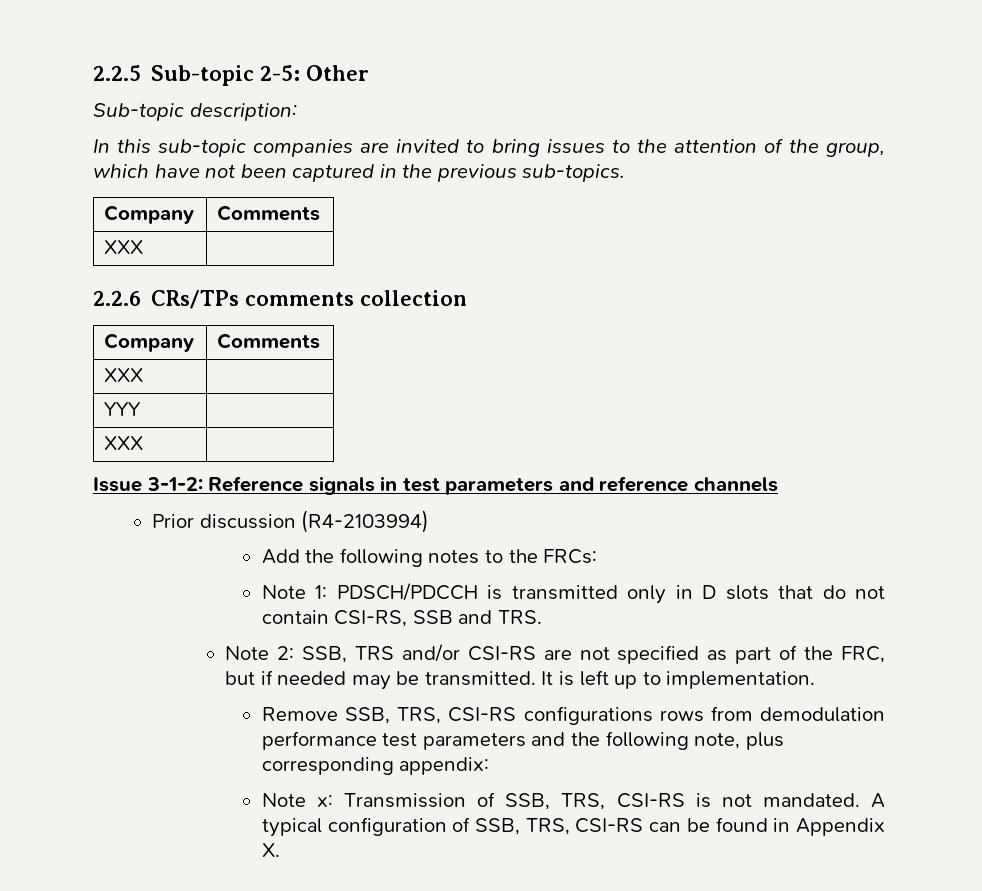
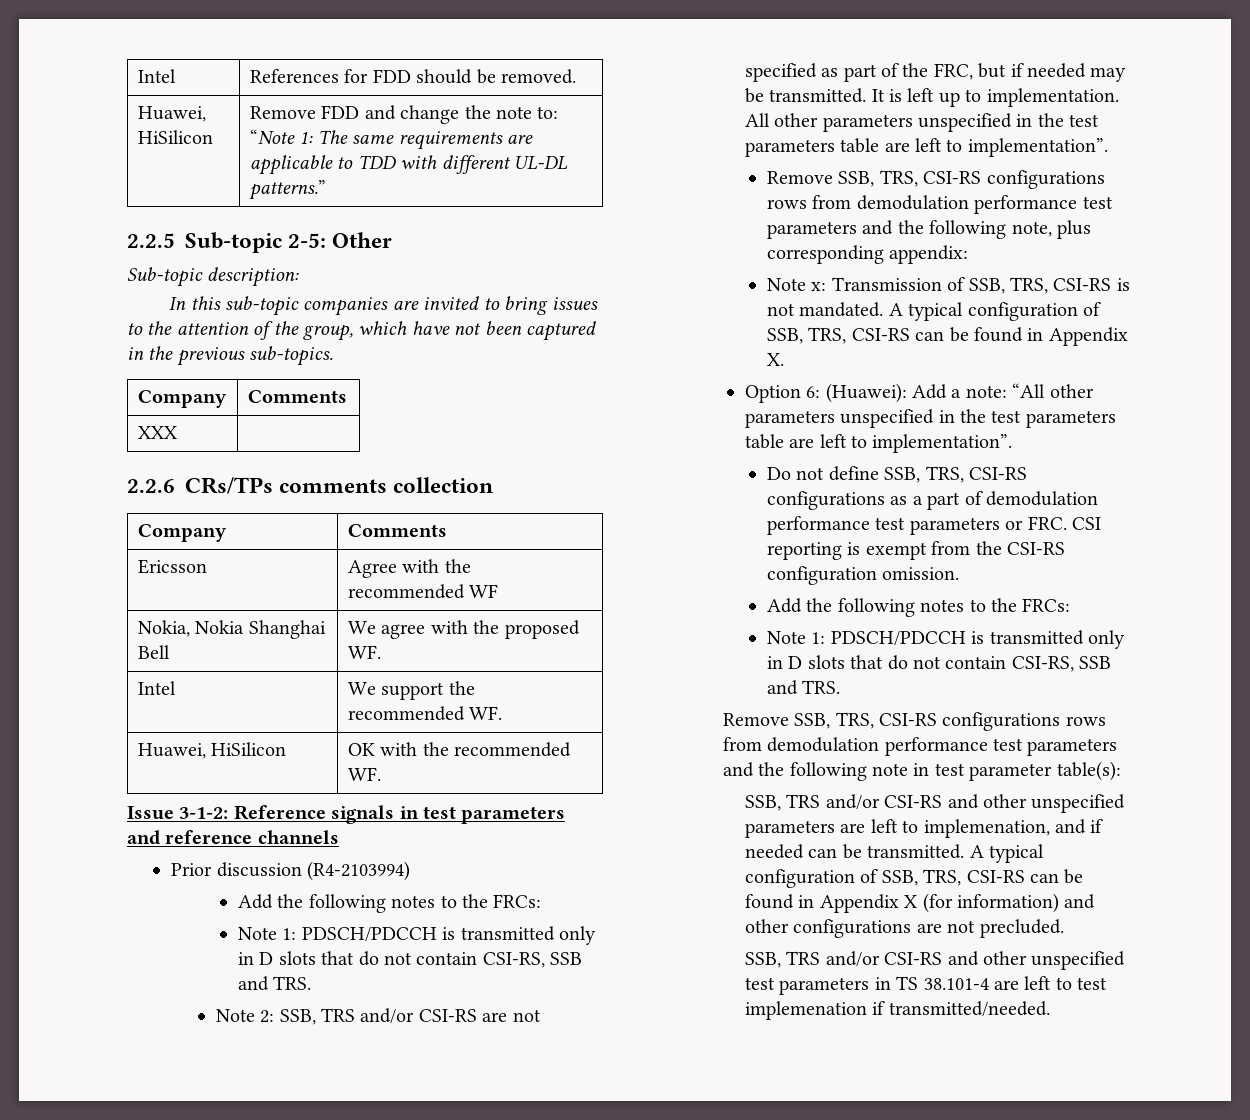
(93, 73) none -> [137,69,176,83] [249,69,576,84] [137,106,206,122] [137,130,213,144] [249,105,559,124] [249,129,533,150] [249,155,568,175] [248,180,326,200] Intel | References for FDD should be removed. // Huawei, HiSilicon | Remove FDD and change the note to: “Note 1: The same requirements are applicable to TDD with different UL-DL patterns.” //
[104,368,144,382] [104,402,142,416] [104,436,144,450] XXX | // YYY | // XXX | -> [137,559,207,574] [347,559,471,578] [347,584,499,599] [137,620,326,639] [137,645,170,659] [347,620,580,639] [347,645,381,659] [137,681,176,695] [347,681,475,700] [347,706,503,721] [137,742,287,759] [347,742,572,757] [347,767,381,781] Ericsson | Agree with the recommended WF // Nokia, Nokia Shanghai Bell | We agree with the proposed WF. // Intel | We support the recommended WF. // Huawei, HiSilicon | OK with the recommended WF.
(816, 680) none -> [744,113,1100,132] [744,138,1108,157] All other parameters unspecified in the test parameters table are left to implementation”.
(280, 850) none -> [744,383,1094,403] [744,409,1116,428] [744,434,1013,453] [767,466,1028,483] [767,491,1099,510] [767,516,1102,535] [767,541,1066,560] [767,566,960,585] [767,598,1071,617] [767,630,1126,649] [767,655,1112,672] [767,680,841,695] [722,712,1106,731] [722,737,1118,756] [722,761,1121,781] [745,794,1126,813] [745,819,1104,838] [745,844,1045,863] [745,869,1084,888] [745,893,1096,913] [745,919,1064,938] [745,951,1126,970] [745,976,1108,995] [745,1001,1050,1020] // Option 6: (Huawei): Add a note: “All other parameters unspecified in the test parameters table are left to implementation”. // Do not define SSB, TRS, CSI-RS configurations as a part of demodulation performance test parameters or FRC. CSI reporting is exempt from the CSI-RS configuration omission. // Add the following notes to the FRCs: // Note 1: PDSCH/PDCCH is transmitted only in D slots that do not contain CSI-RS, SSB and TRS. // Remove SSB, TRS, CSI-RS configurations rows from demodulation performance test parameters and the following note in test parameter table(s): // SSB, TRS and/or CSI-RS and other unspecified parameters are left to implemenation, and if needed can be transmitted. A typical configuration of SSB, TRS, CSI-RS can be found in Appendix X (for information) and other configurations are not precluded. // SSB, TRS and/or CSI-RS and other unspecified test parameters in TS 38.101-4 are left to test implemenation if transmitted/needed.

